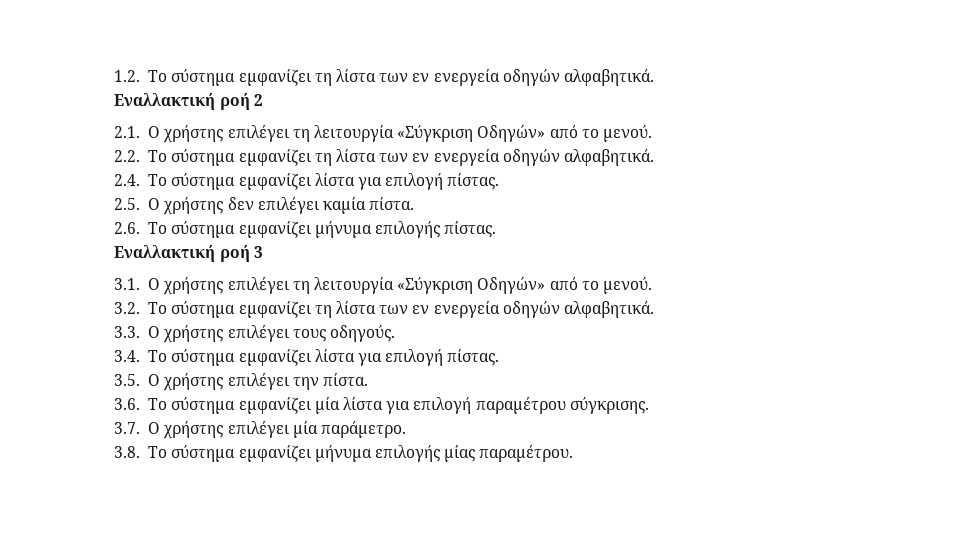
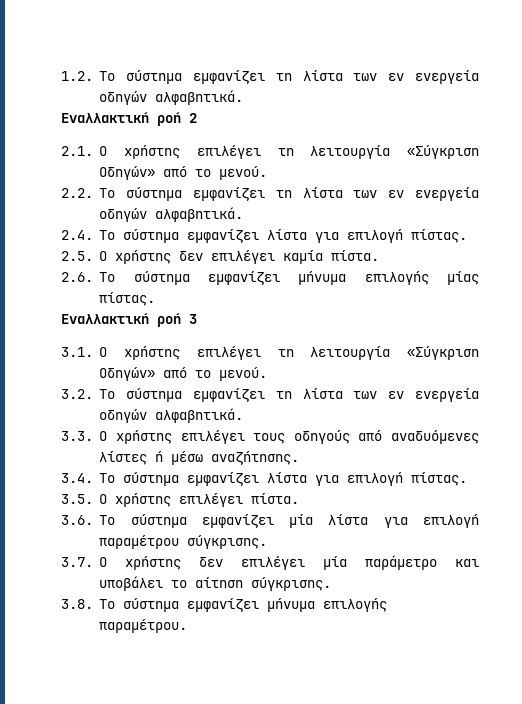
(440, 229) none -> [447,271,480,285] μίας
[329,325,395,342] οδηγούς. -> [293,430,479,444] [99,451,300,466] οδηγούς από αναδυόμενες λίστες ή μέσω αναζήτησης.
[292,377,319,390] την -> (244, 500) none
(224, 429) none -> [199,557,224,567] δεν
[320,421,406,438] παράμετρο. -> [365,555,479,570] [99,576,332,591] παράμετρο και υποβάλει το αίτηση σύγκρισης.
[444,445,476,462] μίας -> (388, 605) none

